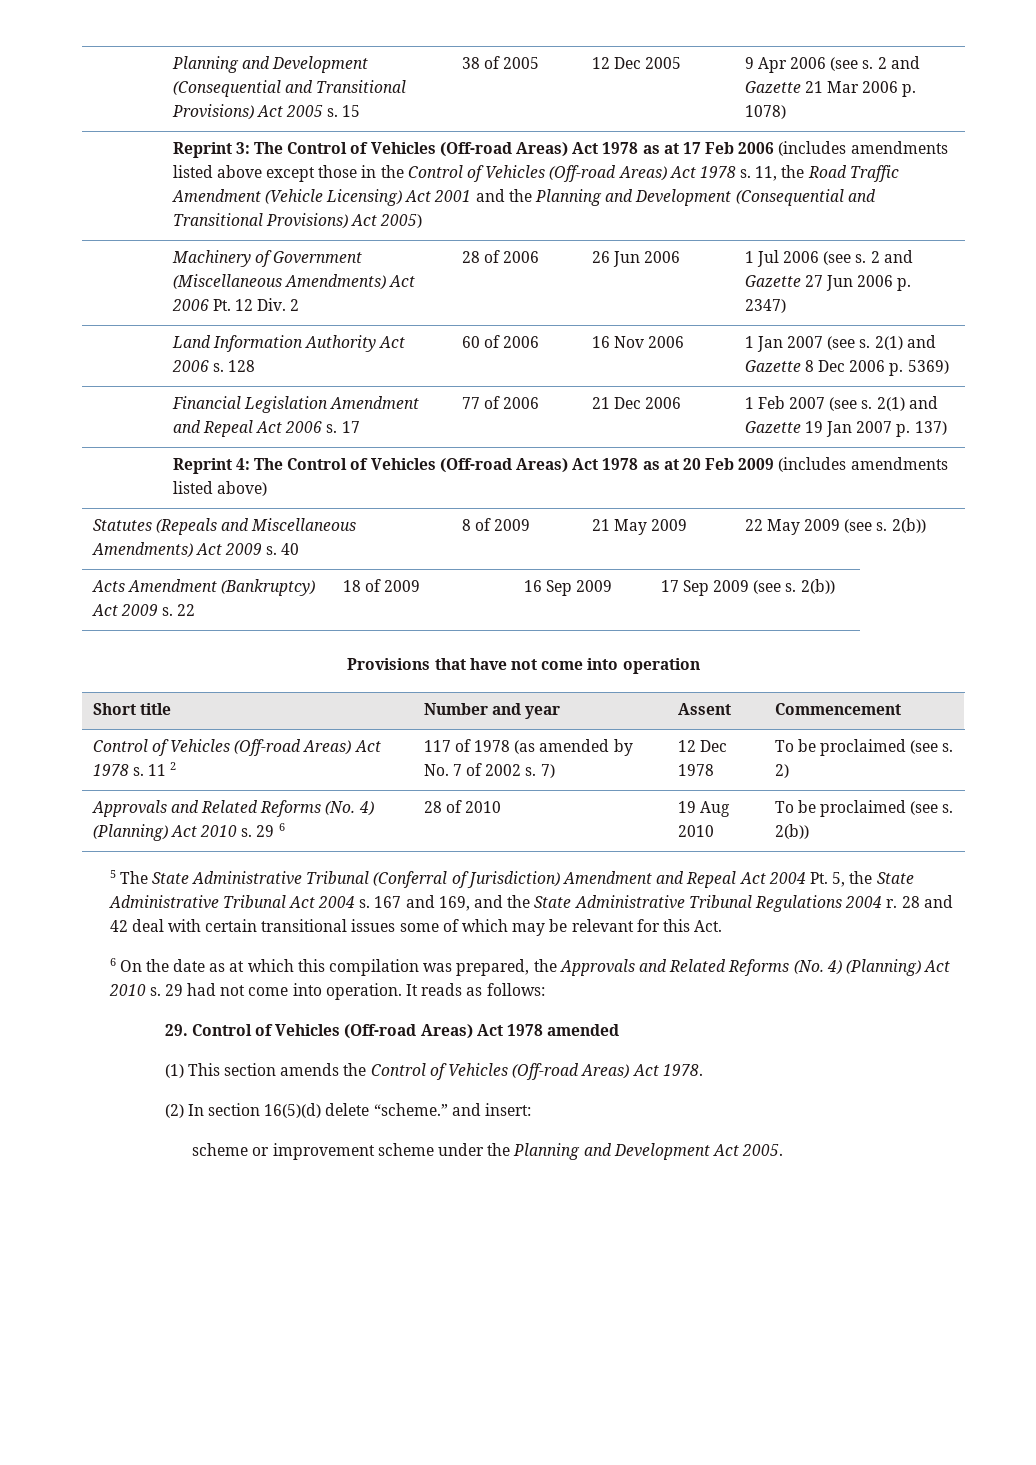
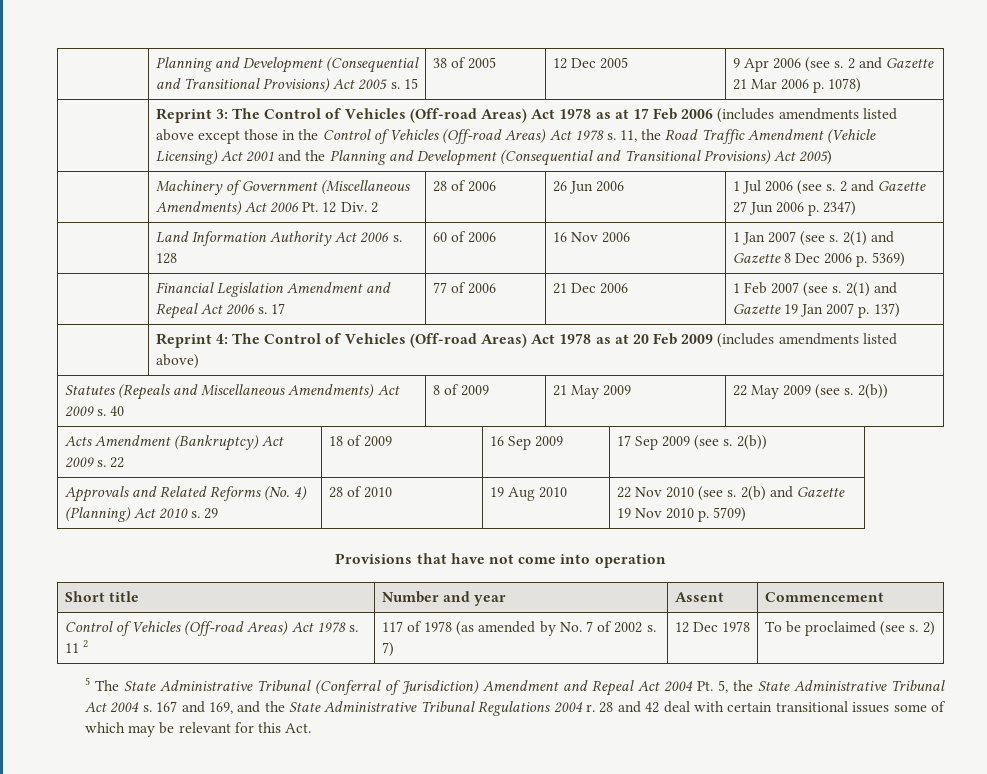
(835, 586) none -> [64,486,307,502] [64,507,219,522] [328,486,393,498] [489,487,568,501] [616,486,846,501] [616,507,747,522] // Approvals and Related Reforms (No. 4) (Planning) Act 2010 s. 29 | 28 of 2010 | 19 Aug 2010 | 22 Nov 2010 (see s. 2(b) and Gazette 19 Nov 2010 p. 5709)
[91,800,374,817] [92,823,285,841] [423,800,502,813] [677,801,730,817] [677,825,714,837] [774,800,954,817] [774,824,809,839] // Approvals and Related Reforms (No. 4) (Planning) Act 2010 s. 29 6 | 28 of 2010 | 19 Aug 2010 | To be proclaimed (see s. 2(b)) -> (935, 628) none
[109,958,951,976] [108,983,545,1000] [164,1024,620,1039] [164,1063,703,1080] [164,1103,531,1118] [192,1143,784,1160] // 6 On the date as at which this compilation was prepared, the Approvals and Related Reforms (No. 4) (Planning) Act 2010 s. 29 had not come into operation. It reads as follows: // 29. Control of Vehicles (Off-road Areas) Act 1978 amended // (1) This section amends the Control of Vehicles (Off-road Areas) Act 1978. // (2) In section 16(5)(d) delete “scheme.” and insert: // scheme or improvement scheme under the Planning and Development Act 2005. -> (312, 728) none

